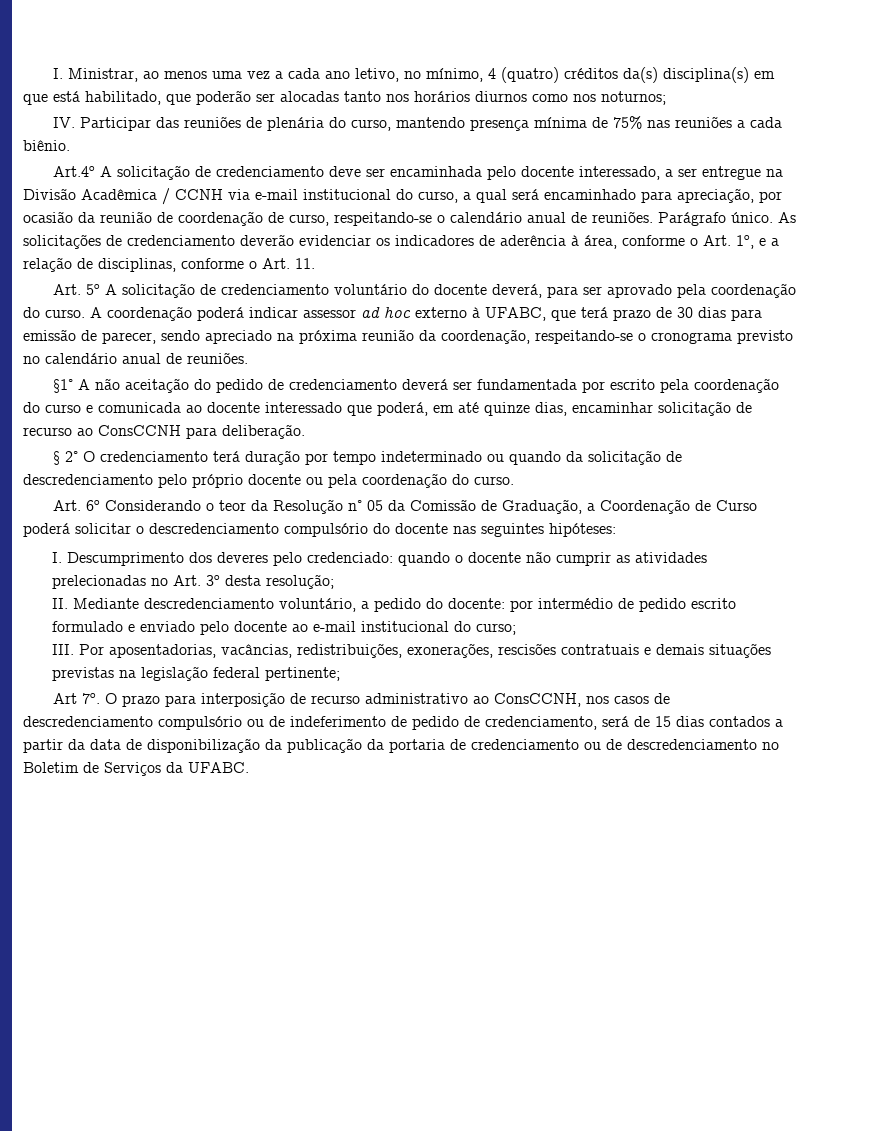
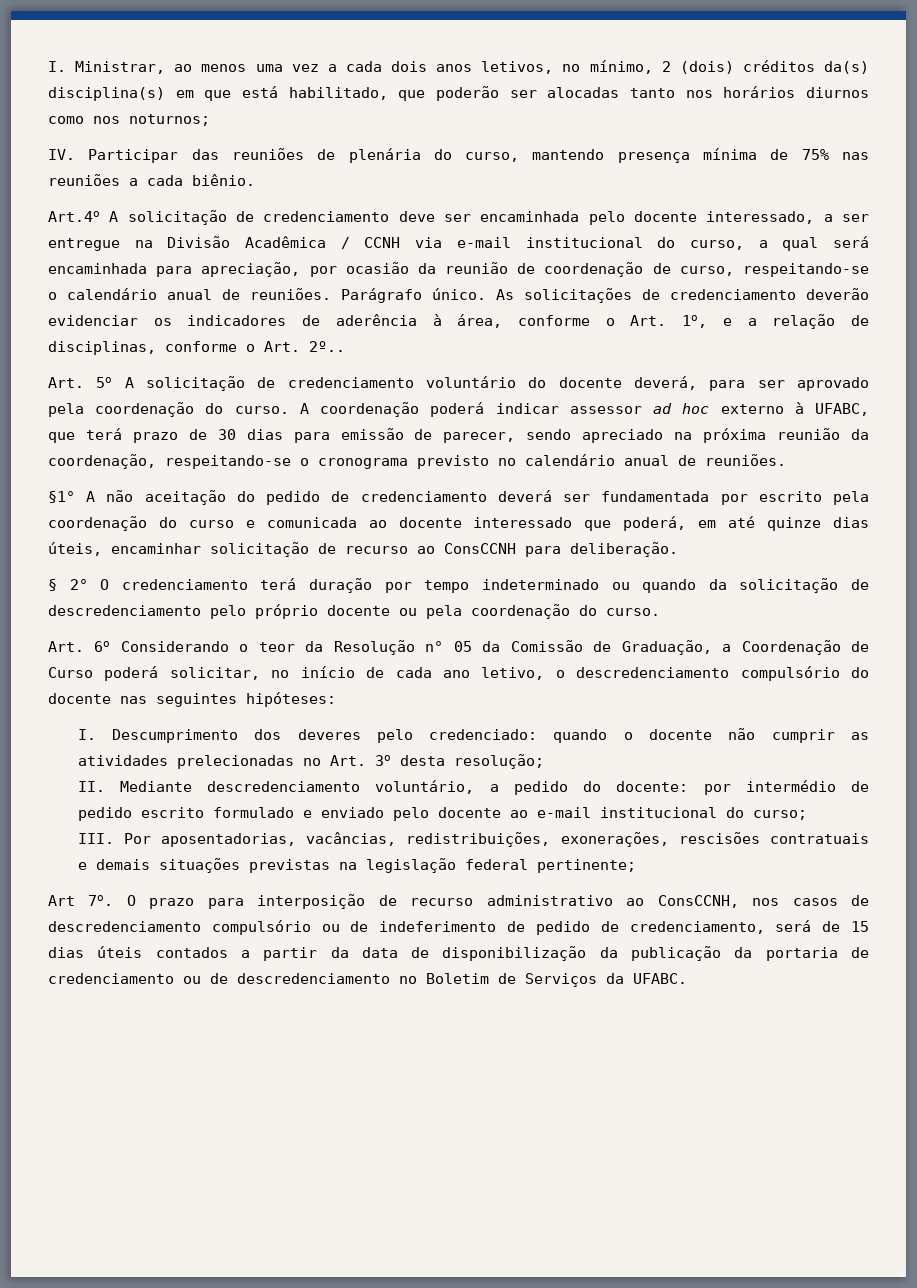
[325,67,560,83] ano letivo, no mínimo, 4 (quatro) -> [391,60,734,74] dois anos letivos, no mínimo, 2 (dois)
[544,189,636,200] encaminhado -> [48,263,147,274] encaminhada
[295,258,315,269] 11. -> [309,341,345,352] 2º..
[535,402,567,416] dias, -> [832,517,869,528] [48,542,102,556] dias úteis,
[75,523,131,534] solicitar -> [169,666,545,680] solicitar, no início de cada ano letivo,
(704, 721) none -> [97,946,143,958] úteis

